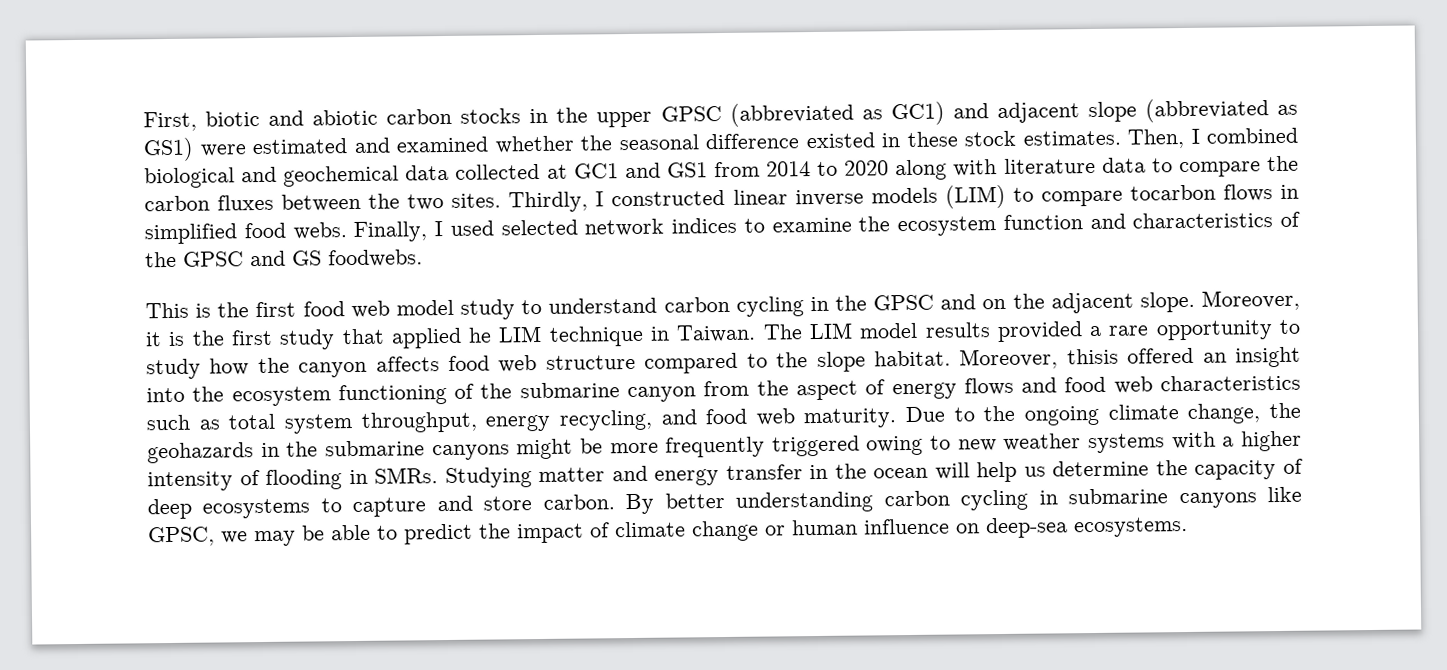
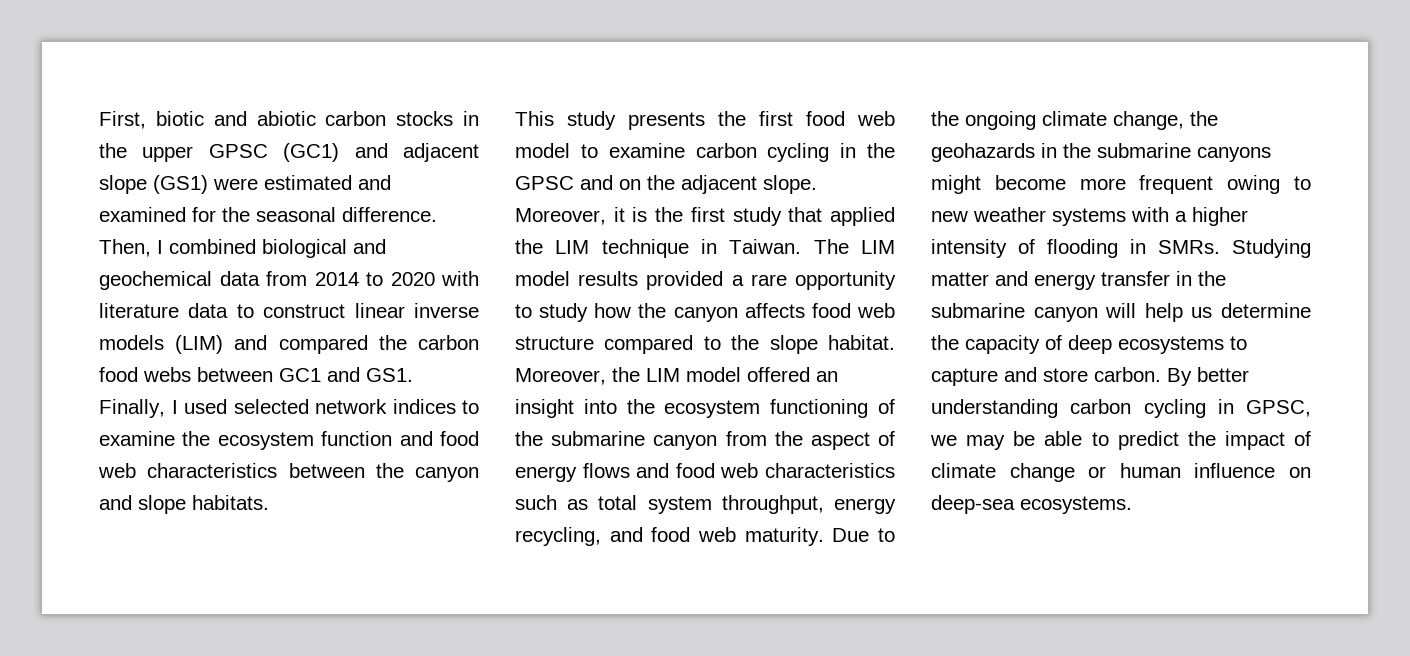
[729,98,1298,127] [143,137,194,162] (abbreviated as GC1) and adjacent slope (abbreviated as GS1) -> [283,143,479,162] [99,175,208,194] (GC1) and adjacent slope (GS1)
[494,135,575,154] whether -> [192,207,216,222] for
[705,130,1121,150] difference existed in these stock estimates. -> [342,207,437,222] difference.
[455,162,708,180] collected at GC1 and GS1 -> (260, 278) none
[895,159,948,181] along -> (435, 279) none
[1178,155,1299,178] [144,184,1299,213] [144,222,347,245] compare the carbon fluxes between the two sites. Thirdly, I constructed linear inverse models (LIM) to compare tocarbon flows in simplified food webs. -> [263,303,479,318] [99,335,479,354] [99,367,413,382] construct linear inverse models (LIM) and compared the carbon food webs between GC1 and GS1.
[1132,211,1300,229] [145,249,423,268] characteristics of the GPSC and GS foodwebs. -> [440,431,479,446] [98,463,479,482] [99,495,269,514] food web characteristics between the canyon and slope habitats.
[195,303,212,318] is -> [567,111,705,130] study presents
[460,297,658,320] study to understand -> [580,143,685,158] to examine
[468,327,493,343] he -> [515,239,543,254] the
[1066,348,1119,365] thisis -> [612,367,741,382] the LIM model
[579,435,860,458] be more frequently triggered -> [994,175,1214,194] become more frequent
[873,467,929,479] ocean -> [931,303,1098,322] submarine canyon
[1068,486,1302,509] submarine canyons like -> (1234, 406) none

